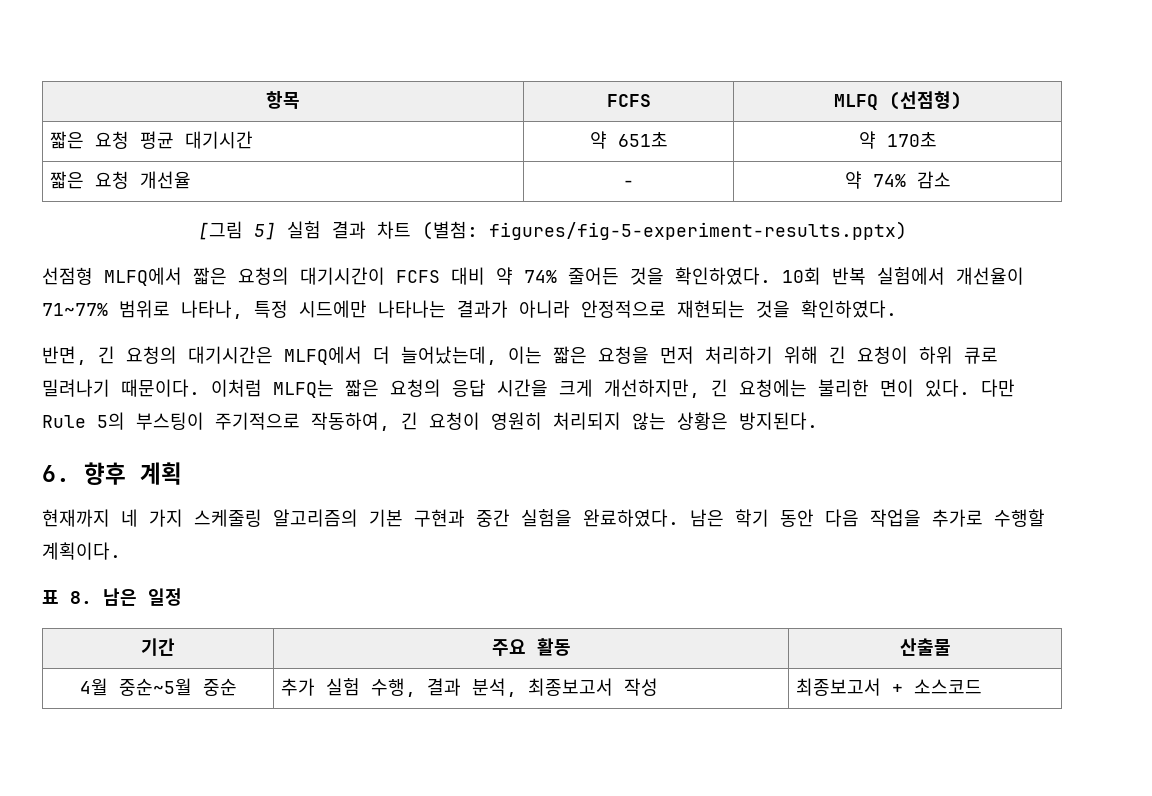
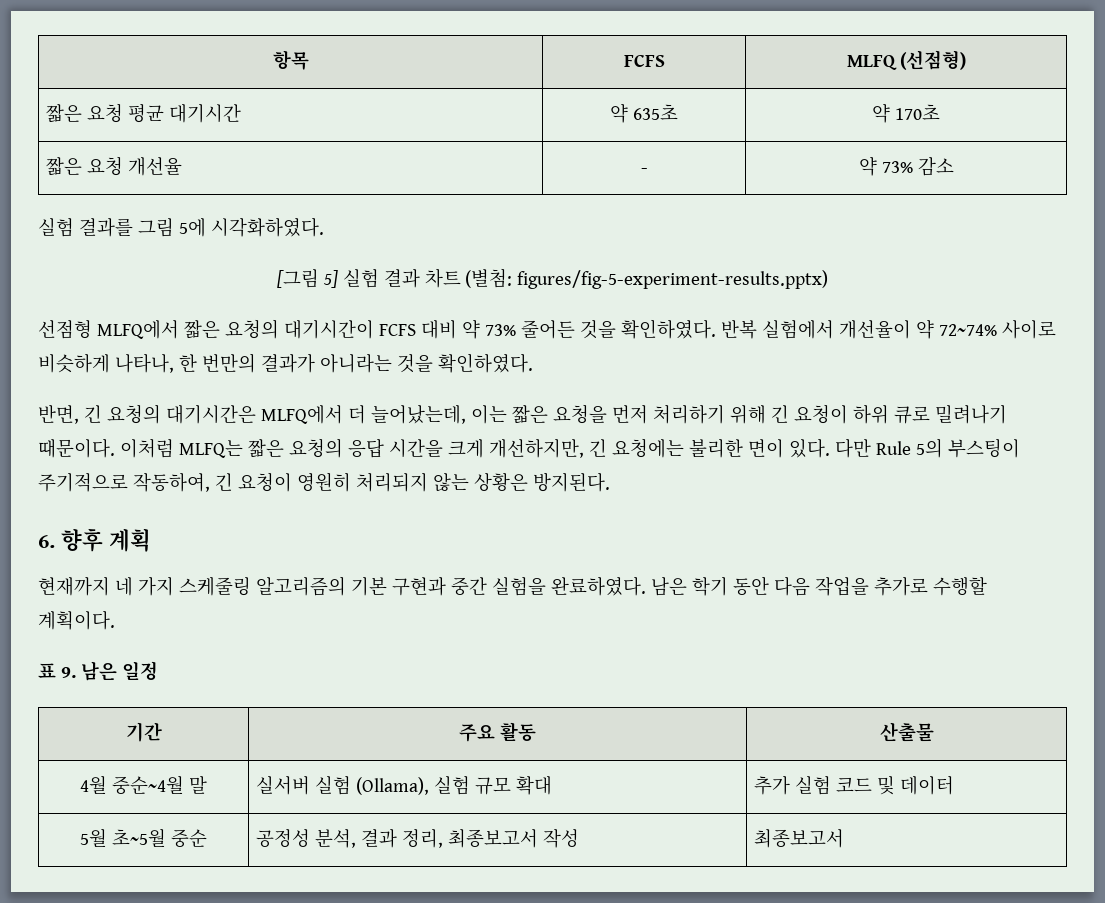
[617,132,668,147] 651초 -> [632,104,678,120] 635초
[872,174,906,187] 74% -> [881,161,913,173] 73%
(951, 180) none -> [38,217,324,237] // 실험 결과를 그림 5에 시각화하였다.
[524,270,557,283] 74% -> [484,324,516,336] 73%
[782,267,821,285] 10회 -> (716, 329) none
[42,300,745,319] 71~77% 범위로 나타나, 특정 시드에만 나타나는 결과가 아니라 안정적으로 재현되는 -> [915,319,1056,339] [38,353,392,373] 약 72~74% 사이로 비슷하게 나타나, 한 번만의 결과가 아니라는
[70,591,92,604] 8. -> [60,667,76,678] 9.
[118,678,237,696] [280,678,517,697] 중순~5월 중순 | 추가 실험 수행, 결과 분석, -> [112,775,207,794] [256,776,553,795] [754,775,955,795] [80,828,207,847] [256,829,444,848] 중순~4월 말 | 실서버 실험 (Ollama), 실험 규모 확대 | 추가 실험 코드 및 데이터 // 5월 초~5월 중순 | 공정성 분석, 결과 정리,
[891,679,982,694] + 소스코드 -> (845, 838) none

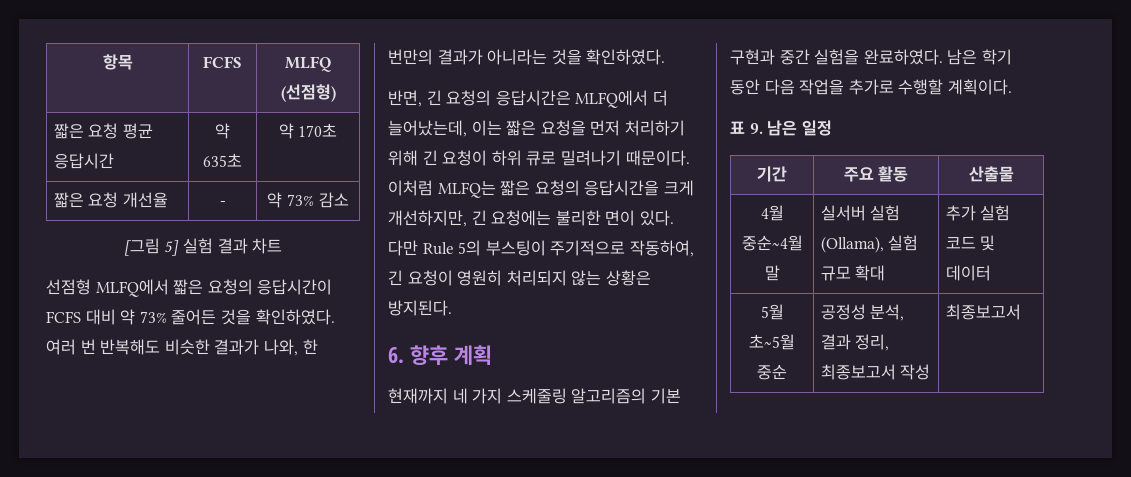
[169,104,242,123] 대기시간 -> [53,153,114,169] 응답시간
[38,217,324,237] // 실험 결과를 그림 5에 시각화하였다. -> (349, 200) none
[465,268,829,289] (별첨: figures/fig-5-experiment-results.pptx) -> (283, 246) none
[283,320,374,339] 대기시간이 -> [257,279,333,295] 응답시간이
[720,319,1056,339] [38,353,174,373] 반복 실험에서 개선율이 약 72~74% 사이로 비슷하게 나타나, -> [46,339,298,356] 여러 번 반복해도 비슷한 결과가 나와,
[165,405,256,424] 대기시간은 -> [495,90,571,106] 응답시간은
[347,438,443,458] 응답 시간을 -> [584,180,660,196] 응답시간을

